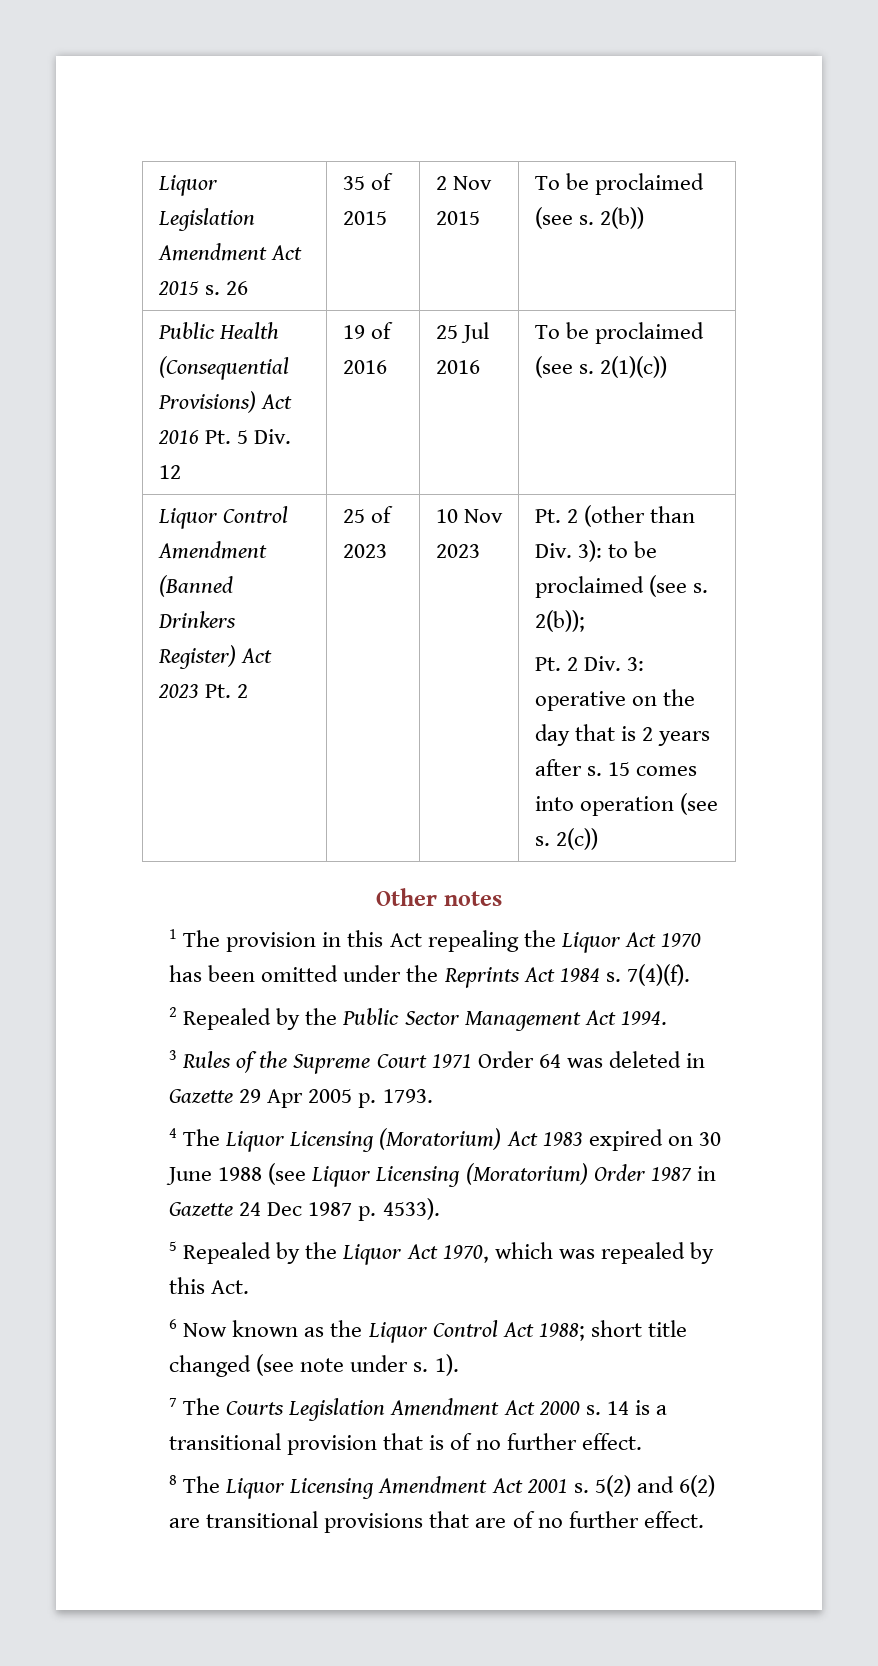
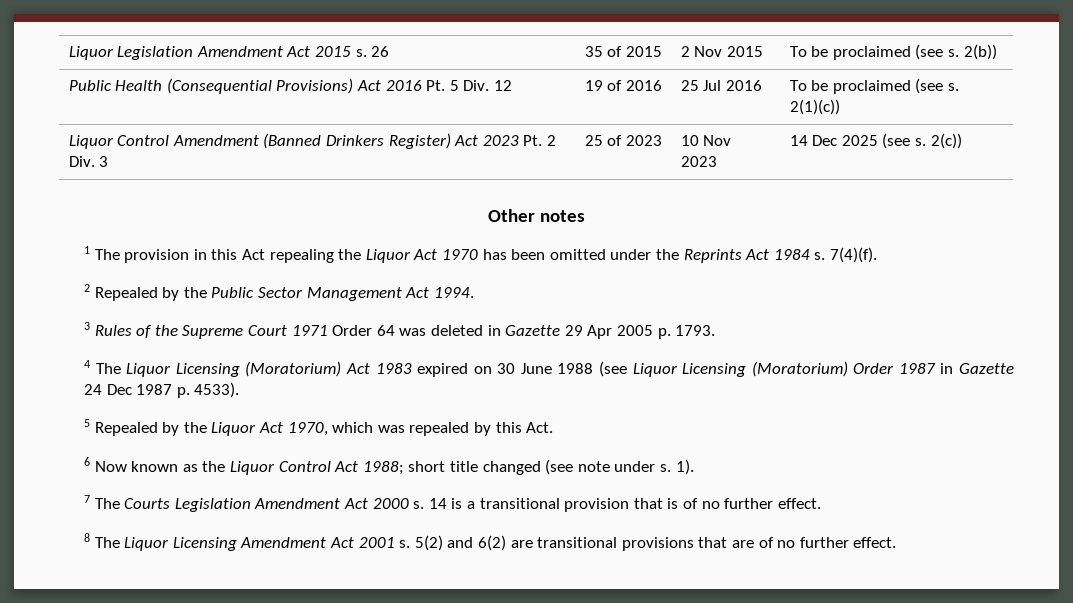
(249, 691) none -> [68,156,109,167] Div. 3
[534,505,696,527] [534,540,658,562] [534,575,709,598] [534,610,585,632] [534,656,645,671] [534,689,696,711] [534,724,711,746] [534,759,698,776] [534,796,674,816] Pt. 2 (other than Div. 3): to be proclaimed (see s. 2(b)); // Pt. 2 Div. 3: operative on the day that is 2 years after s. 15 comes into operation -> [789,135,878,146] 14 Dec 2025

